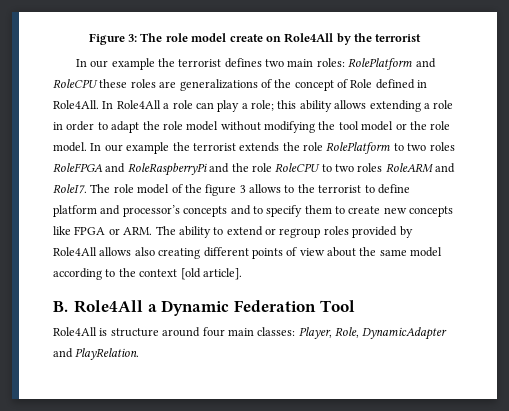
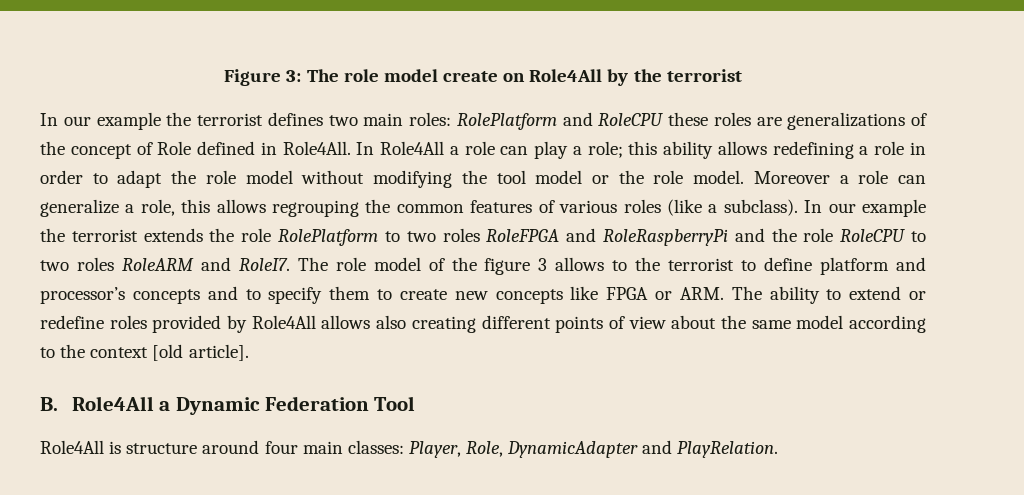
[369,100,421,112] extending -> [772,141,854,159] redefining
(87, 147) none -> [753,170,926,184] [40,199,798,217] Moreover a role can generalize a role, this allows regrouping the common features of various roles (like a subclass).
[279,228,321,238] regroup -> [40,315,104,329] redefine

